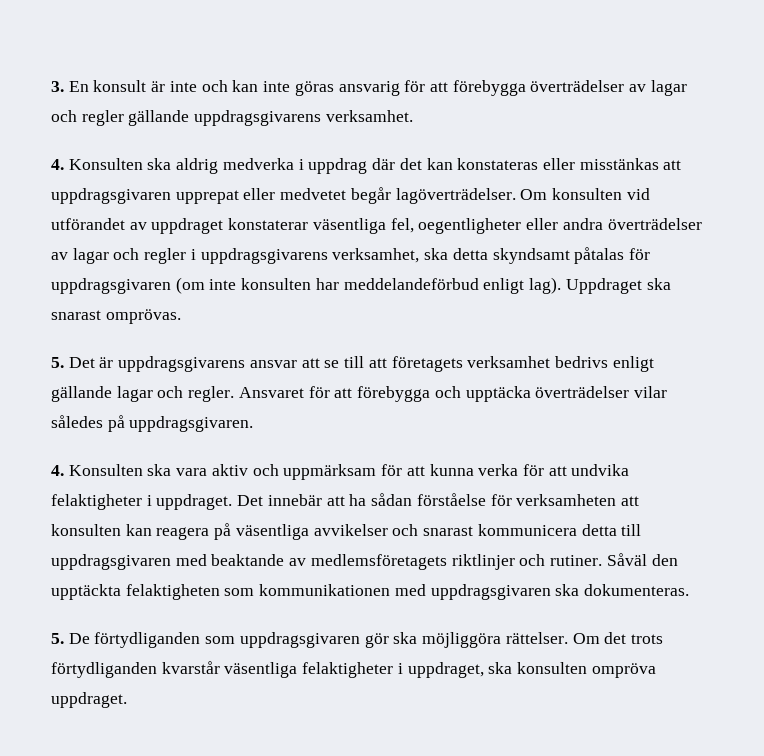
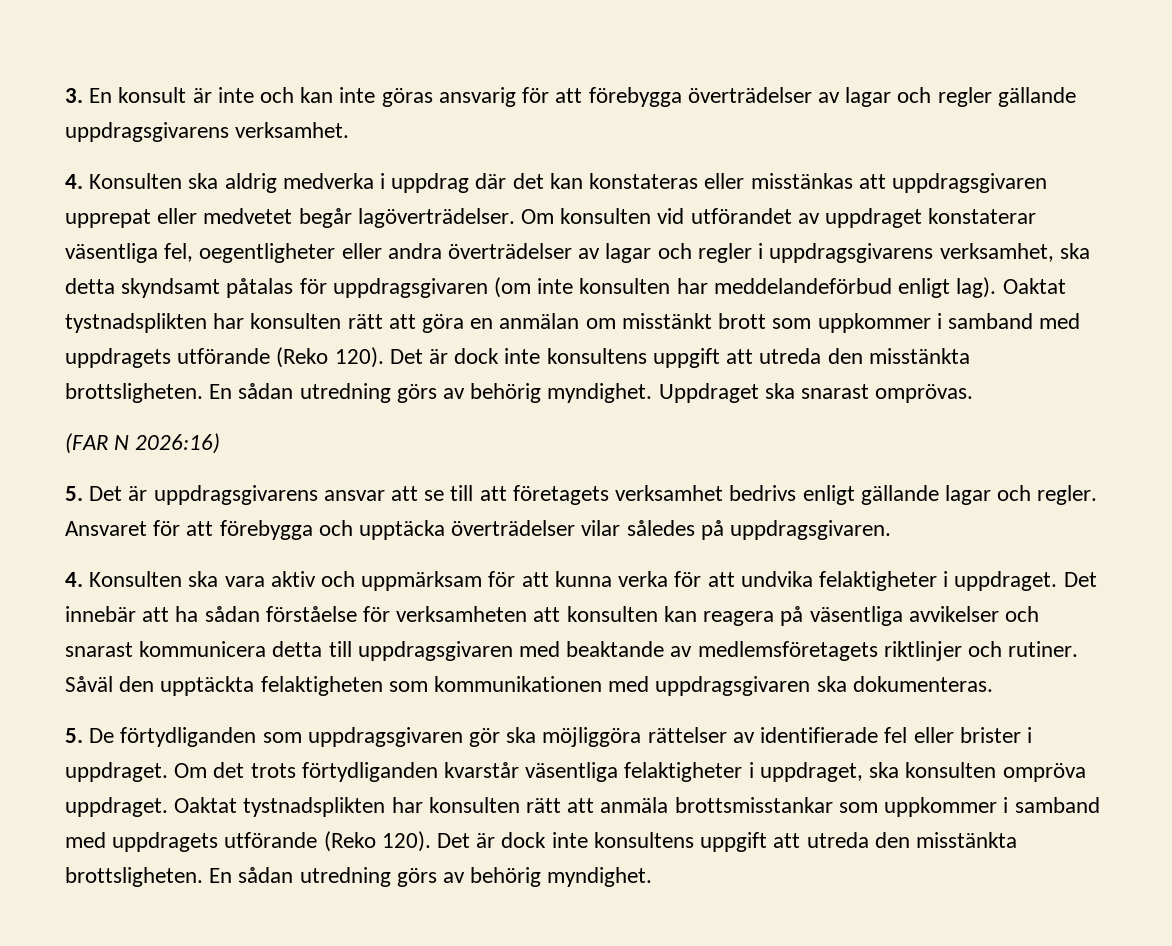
(562, 285) none -> [1002,278,1066,294] [65,313,1081,333] [65,347,970,368] [65,383,653,403] Oaktat tystnadsplikten har konsulten rätt att göra en anmälan om misstänkt brott som uppkommer i samband med uppdragets utförande (Reko 120). Det är dock inte konsultens uppgift att utreda den misstänkta brottsligheten. En sådan utredning görs av behörig myndighet.
(181, 316) none -> [65,433,221,454] // (FAR N 2026:16)
[505,632,568,644] rättelser. -> [647,727,1032,743] [65,762,168,782] rättelser av identifierade fel eller brister i uppdraget.
(127, 700) none -> [174,797,1100,817] [65,831,1017,852] [65,867,653,887] Oaktat tystnadsplikten har konsulten rätt att anmäla brottsmisstankar som uppkommer i samband med uppdragets utförande (Reko 120). Det är dock inte konsultens uppgift att utreda den misstänkta brottsligheten. En sådan utredning görs av behörig myndighet.

